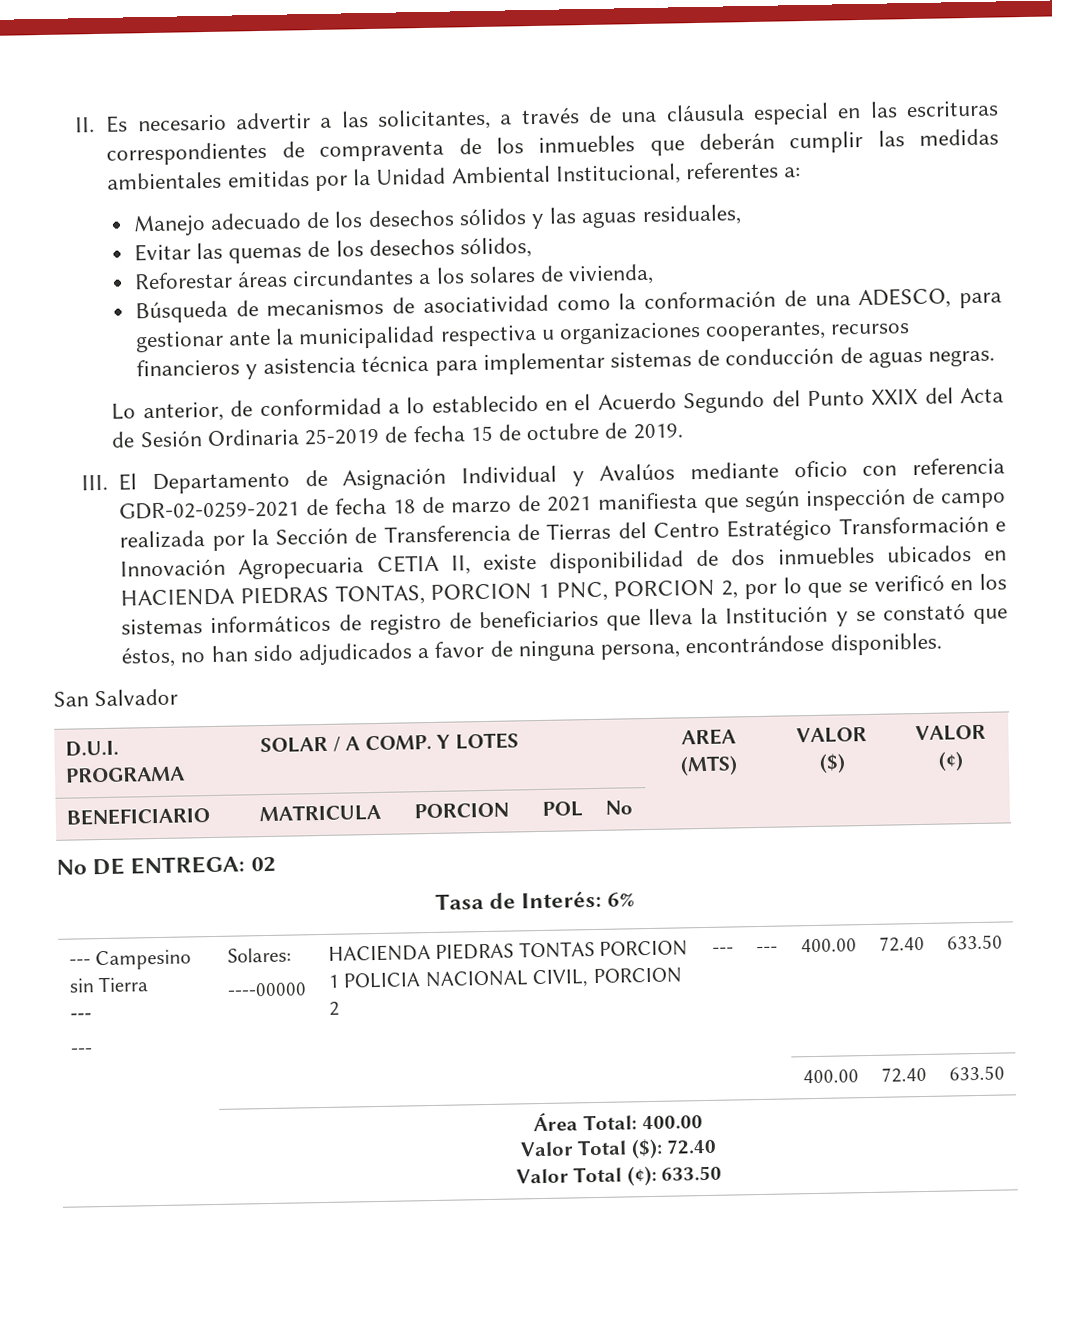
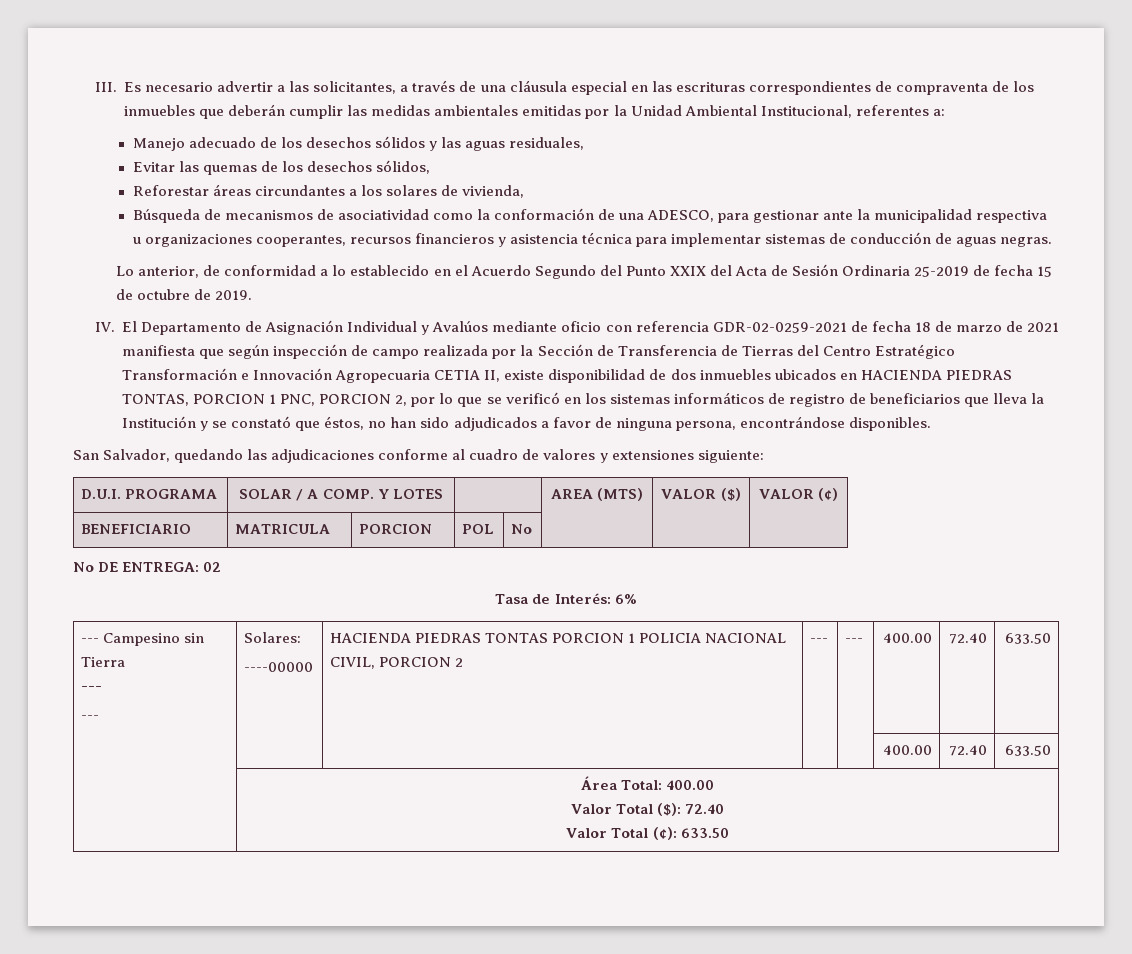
[73,117,95,133] II. -> [94,82,117,92] III.
[80,474,108,491] III. -> [94,322,115,332] IV.
[94,688,179,707] Salvador -> [103,449,764,463] Salvador, quedando las adjudicaciones conforme al cuadro de valores y extensiones siguiente:

